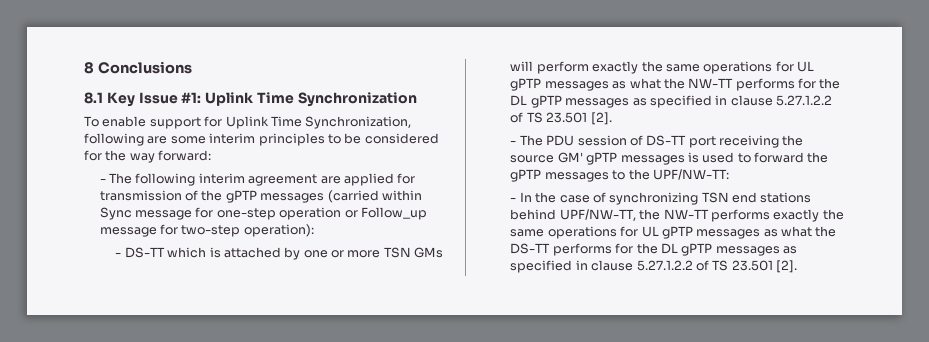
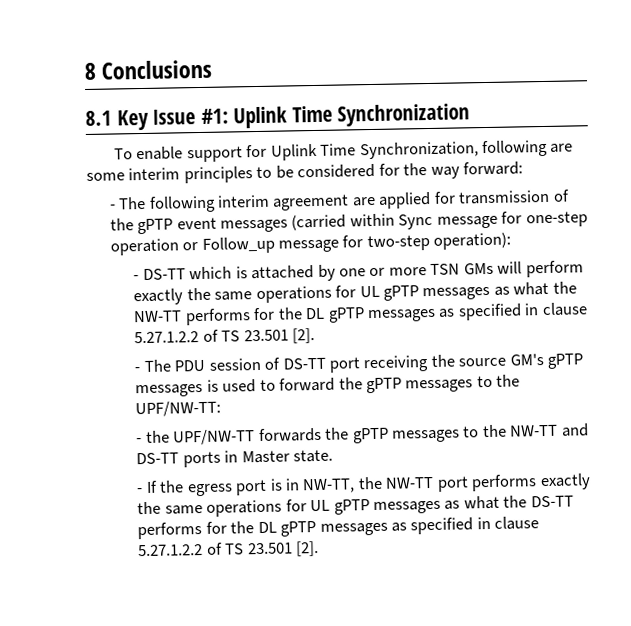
(257, 196) none -> [176,217,217,230] event
[557,152,583,163] GM' -> [509,353,544,366] GM's
[519,192,812,205] [510,209,709,221] In the case of synchronizing TSN end stations behind UPF/NW-TT, the NW-TT -> [145,423,589,446] [136,449,334,468] [137,476,469,497] the UPF/NW-TT forwards the gPTP messages to the NW-TT and DS-TT ports in Master state. // - If the egress port is in NW-TT, the NW-TT port

